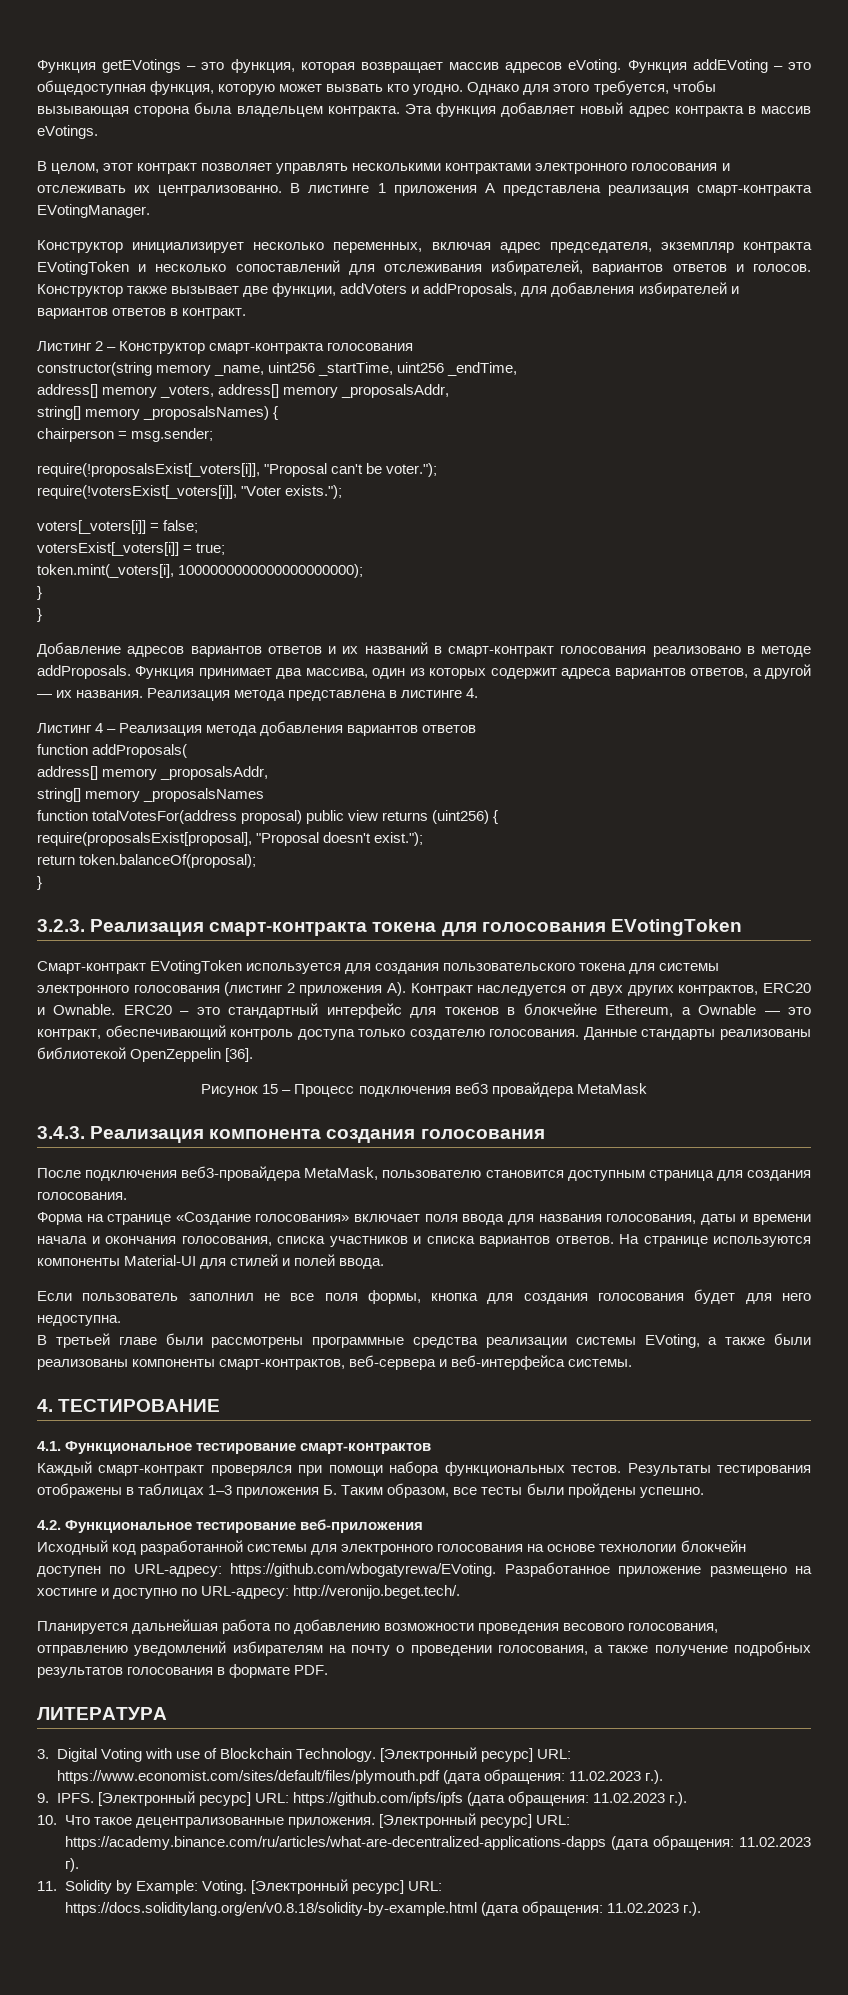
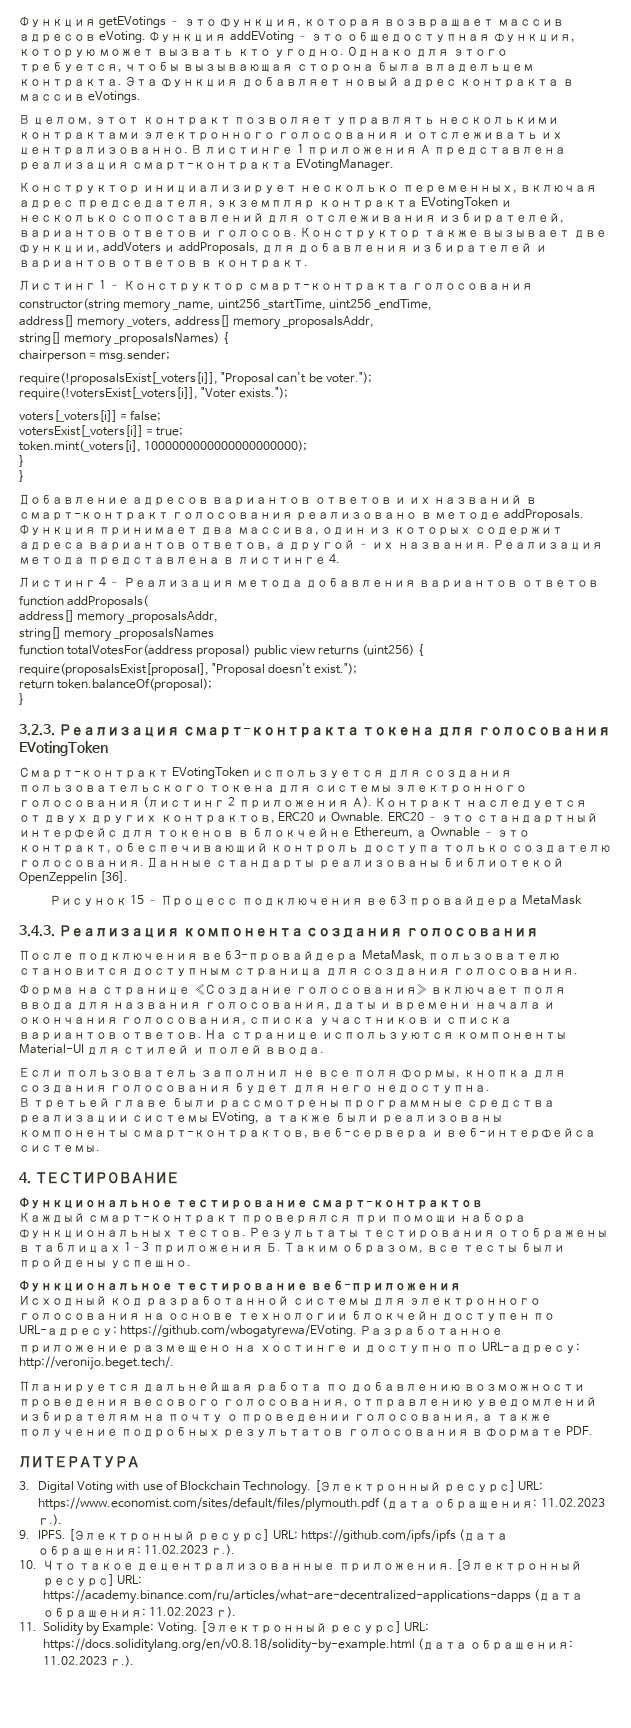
[95,341,104,351] 2 -> [99,280,107,289] 1
[37,694,52,698] — -> [358,543,370,548] –
[764,1011,780,1015] — -> [482,831,494,836] –
[37,1441,61,1451] 4.1. -> (179, 1178) none
[37,1520,61,1530] 4.2. -> (192, 1264) none

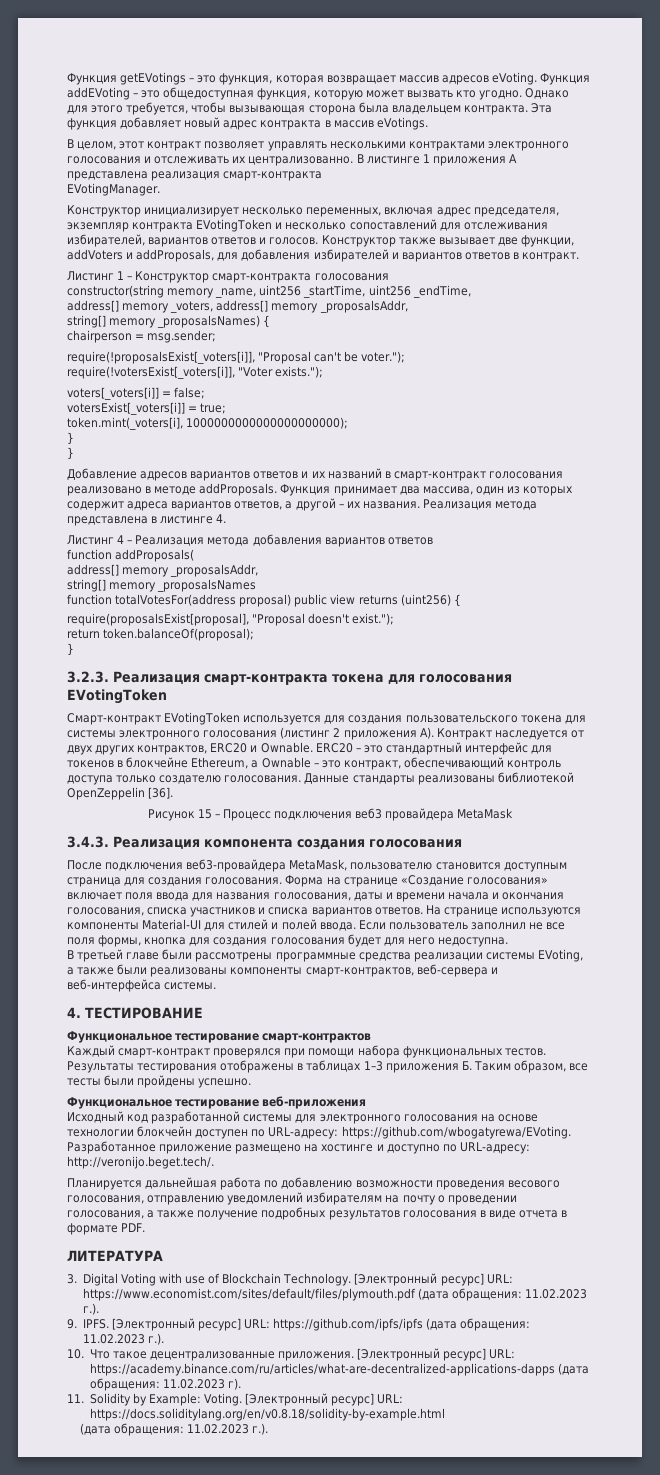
(294, 166) none -> (323, 176) //
(579, 971) // -> (283, 881) none
(325, 1051) // -> (356, 926) none
(483, 1432) none -> [488,1210,568,1219] виде отчета в
(415, 1645) none -> (445, 1414) //

